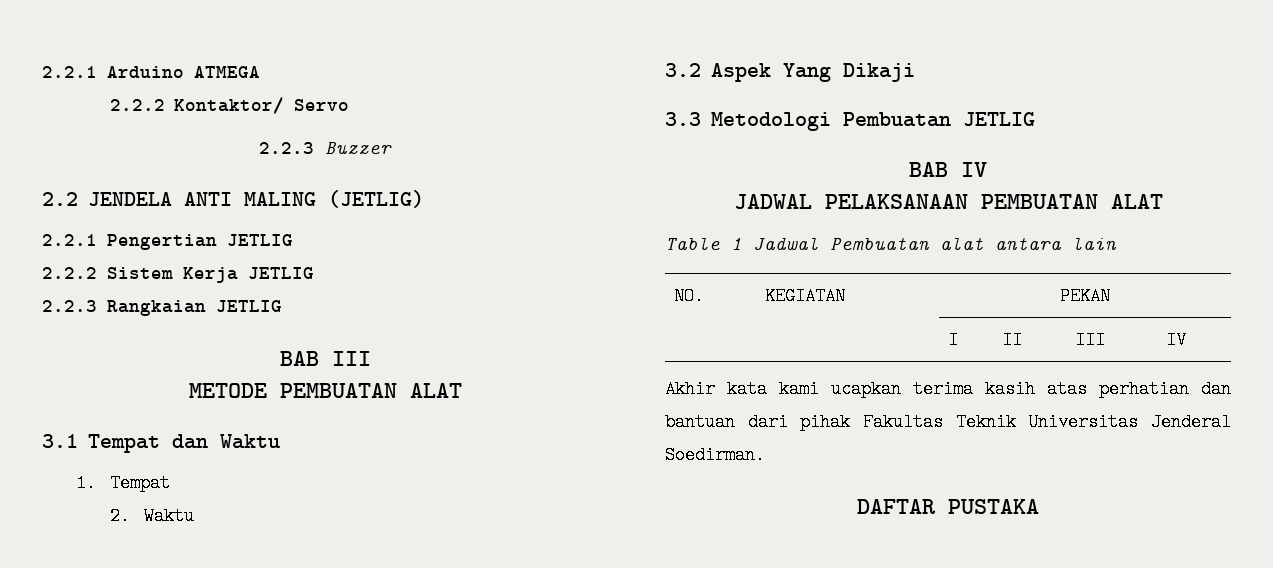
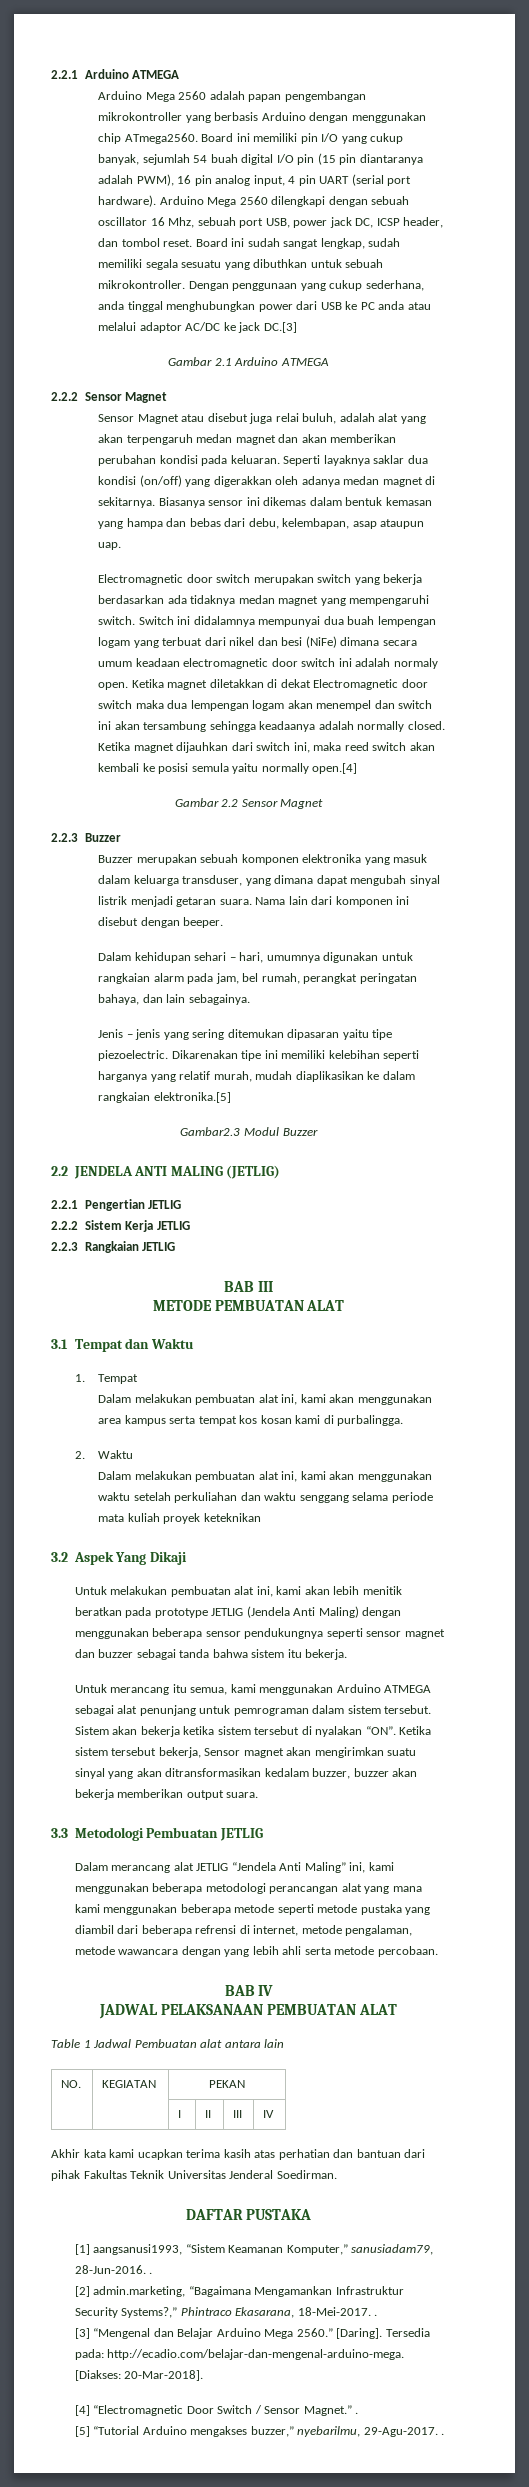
[109,97,350,114] [259,142,314,154] 2.2.2 Kontaktor/ Servo // 2.2.3 -> [98,91,366,102] [98,112,426,123] [98,133,404,144] [98,153,423,165] [98,174,412,186] [98,195,410,207] [98,217,444,228] [98,238,401,249] [98,259,384,270] [98,280,424,291] [98,301,431,312] [98,322,297,333] [168,357,329,366] [51,392,168,403] [98,413,426,424] [98,434,397,445] [98,455,428,466] [98,475,436,487] [98,497,432,508] [98,518,425,529] [98,542,122,550] [98,574,423,585] [98,595,430,606] [98,616,436,627] [98,636,417,648] [98,658,438,669] [98,679,428,690] [98,700,433,711] [98,721,445,732] [98,742,435,753] [98,763,358,774] [174,798,324,809] [51,833,121,842] [98,854,428,865] [98,875,440,886] [98,896,410,907] [98,917,224,928] [98,952,413,963] [98,973,417,984] [98,994,250,1005] [98,1029,393,1040] [98,1050,420,1061] [98,1071,415,1082] [98,1092,231,1103] [180,1127,279,1136] Arduino Mega 2560 adalah papan pengembangan mikrokontroller yang berbasis Arduino dengan menggunakan chip ATmega2560. Board ini memiliki pin I/O yang cukup banyak, sejumlah 54 buah digital I/O pin (15 pin diantaranya adalah PWM), 16 pin analog input, 4 pin UART (serial port hardware). Arduino Mega 2560 dilengkapi dengan sebuah oscillator 16 Mhz, sebuah port USB, power jack DC, ICSP header, dan tombol reset. Board ini sudah sangat lengkap, sudah memiliki segala sesuatu yang dibuthkan untuk sebuah mikrokontroller. Dengan penggunaan yang cukup sederhana, anda tinggal menghubungkan power dari USB ke PC anda atau melalui adaptor AC/DC ke jack DC.[3] // Gambar 2.1 Arduino ATMEGA // 2.2.2 Sensor Magnet // Sensor Magnet atau disebut juga relai buluh, adalah alat yang akan terpengaruh medan magnet dan akan memberikan perubahan kondisi pada keluaran. Seperti layaknya saklar dua kondisi (on/off) yang digerakkan oleh adanya medan magnet di sekitarnya. Biasanya sensor ini dikemas dalam bentuk kemasan yang hampa dan bebas dari debu, kelembapan, asap ataupun uap. // Electromagnetic door switch merupakan switch yang bekerja berdasarkan ada tidaknya medan magnet yang mempengaruhi switch. Switch ini didalamnya mempunyai dua buah lempengan logam yang terbuat dari nikel dan besi (NiFe) dimana secara umum keadaan electromagnetic door switch ini adalah normaly open. Ketika magnet diletakkan di dekat Electromagnetic door switch maka dua lempengan logam akan menempel dan switch ini akan tersambung sehingga keadaanya adalah normally closed. Ketika magnet dijauhkan dari switch ini, maka reed switch akan kembali ke posisi semula yaitu normally open.[4] // Gambar 2.2 Sensor Magnet // 2.2.3 Buzzer // Buzzer merupakan sebuah komponen elektronika yang masuk dalam keluarga transduser, yang dimana dapat mengubah sinyal listrik menjadi getaran suara. Nama lain dari komponen ini disebut dengan beeper. // Dalam kehidupan sehari – hari, umumnya digunakan untuk rangkaian alarm pada jam, bel rumah, perangkat peringatan bahaya, dan lain sebagainya. // Jenis – jenis yang sering ditemukan dipasaran yaitu tipe piezoelectric. Dikarenakan tipe ini memiliki kelebihan seperti harganya yang relatif murah, mudah diaplikasikan ke dalam rangkaian elektronika.[5] // Gambar2.3 Modul
[109,507,194,525] [665,63,915,82] [665,112,1035,131] 2. Waktu // 3.2 Aspek Yang Dikaji // 3.3 Metodologi Pembuatan JETLIG -> [98,1394,432,1405] [98,1415,404,1426] [74,1450,134,1459] [98,1471,432,1482] [98,1492,433,1503] [98,1513,261,1524] [51,1551,187,1565] [74,1586,402,1597] [74,1606,402,1618] [74,1628,445,1639] [74,1649,348,1660] [74,1684,432,1695] [74,1705,432,1716] [74,1726,432,1737] [74,1747,417,1758] [74,1768,418,1779] [74,1789,259,1800] [51,1827,263,1841] [74,1862,394,1873] [74,1883,422,1894] [74,1904,431,1915] [74,1925,413,1936] [74,1946,438,1957] Dalam melakukan pembuatan alat ini, kami akan menggunakan area kampus serta tempat kos kosan kami di purbalingga. // 2. Waktu // Dalam melakukan pembuatan alat ini, kami akan menggunakan waktu setelah perkuliahan dan waktu senggang selama periode mata kuliah proyek keteknikan // 3.2 Aspek Yang Dikaji // Untuk melakukan pembuatan alat ini, kami akan lebih menitik beratkan pada prototype JETLIG (Jendela Anti Maling) dengan menggunakan beberapa sensor pendukungnya seperti sensor magnet dan buzzer sebagai tanda bahwa sistem itu bekerja. // Untuk merancang itu semua, kami menggunakan Arduino ATMEGA sebagai alat penunjang untuk pemrograman dalam sistem tersebut. Sistem akan bekerja ketika sistem tersebut di nyalakan “ON”. Ketika sistem tersebut bekerja, Sensor magnet akan mengirimkan suatu sinyal yang akan ditransformasikan kedalam buzzer, buzzer akan bekerja memberikan output suara. // 3.3 Metodologi Pembuatan JETLIG // Dalam merancang alat JETLIG “Jendela Anti Maling” ini, kami menggunakan beberapa metodologi perancangan alat yang mana kami menggunakan beberapa metode seperti metode pustaka yang diambil dari beberapa refrensi di internet, metode pengalaman, metode wawancara dengan yang lebih ahli serta metode percobaan.
(1039, 506) none -> [74,2244,434,2255] [74,2265,153,2274] [74,2286,404,2297] [74,2307,378,2318] [74,2328,430,2339] [74,2349,405,2360] [74,2370,204,2381] [74,2405,359,2416] [74,2426,445,2437] // [1] aangsanusi1993, “Sistem Keamanan Komputer,” sanusiadam79, 28-Jun-2016. . // [2] admin.marketing, “Bagaimana Mengamankan Infrastruktur Security Systems?,” Phintraco Ekasarana, 18-Mei-2017. . // [3] “Mengenal dan Belajar Arduino Mega 2560.” [Daring]. Tersedia pada: http://ecadio.com/belajar-dan-mengenal-arduino-mega. [Diakses: 20-Mar-2018]. // [4] “Electromagnetic Door Switch / Sensor Magnet.” . // [5] “Tutorial Arduino mengakses buzzer,” nyebarilmu, 29-Agu-2017. .

